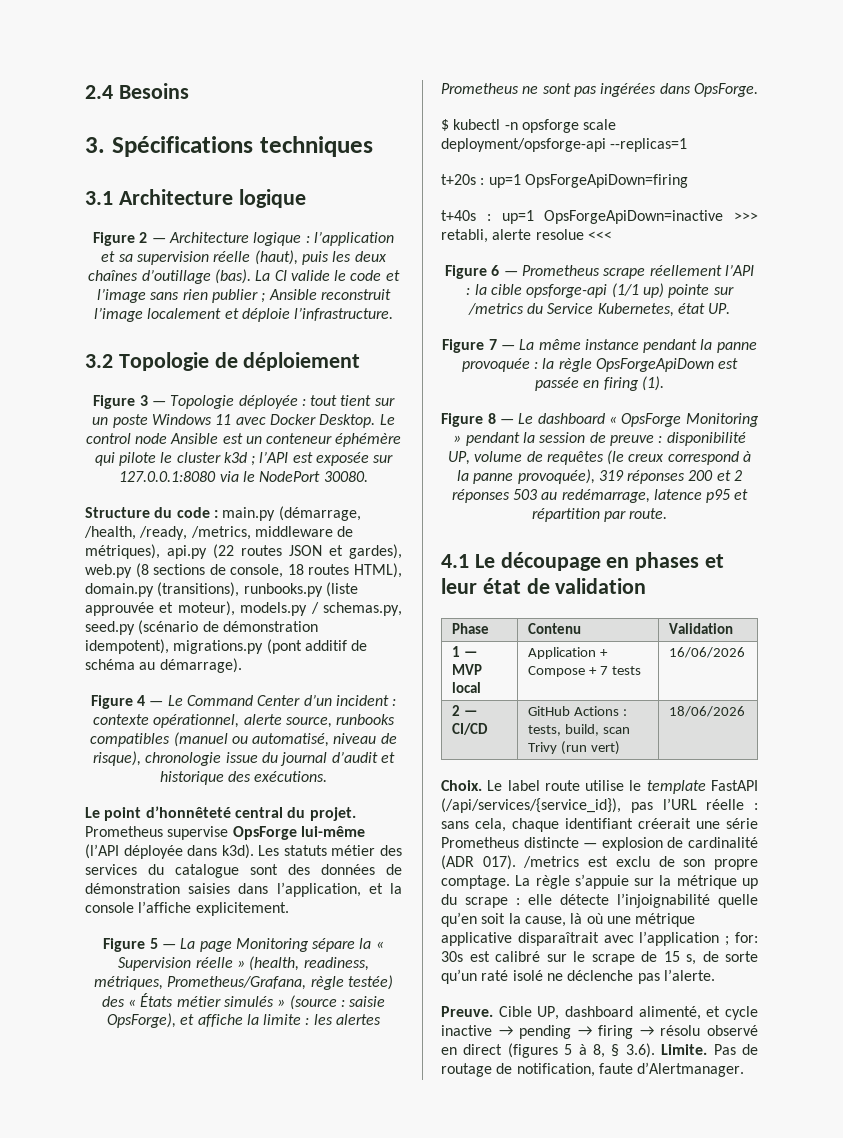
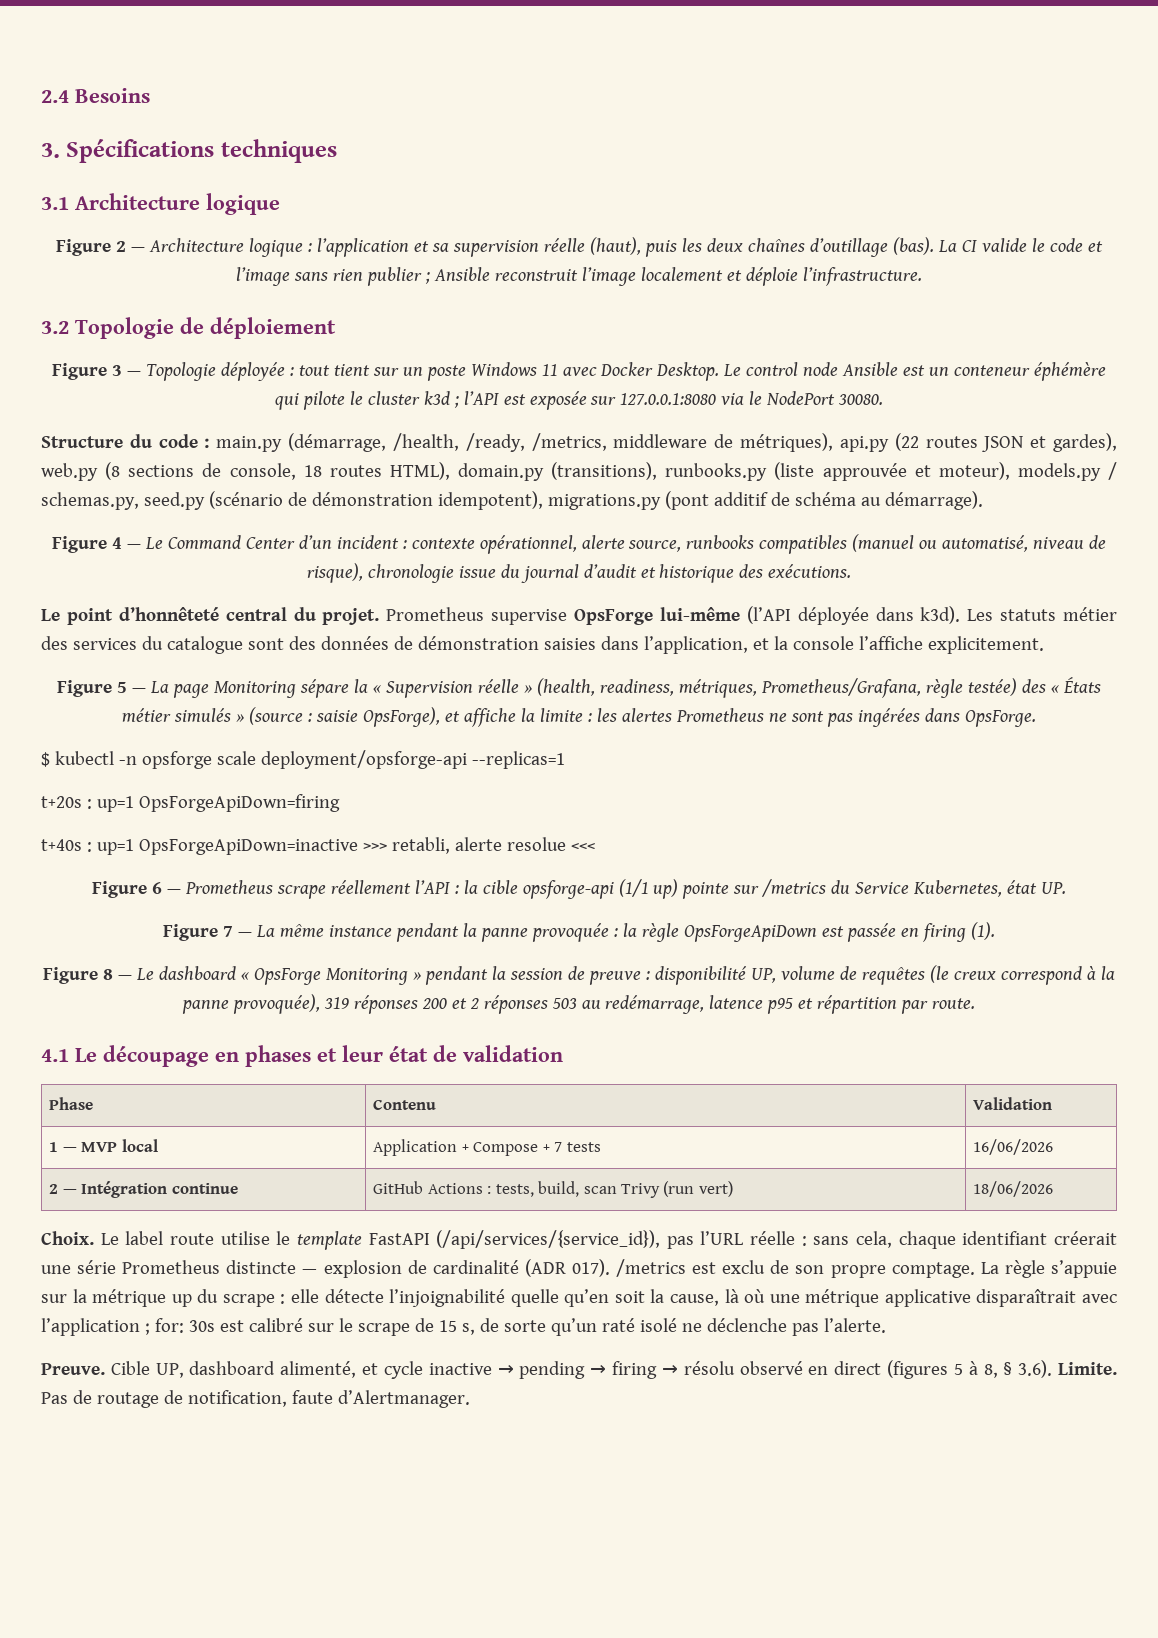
[451,723,488,735] CI/CD -> [81,1181,238,1198] Intégration continue

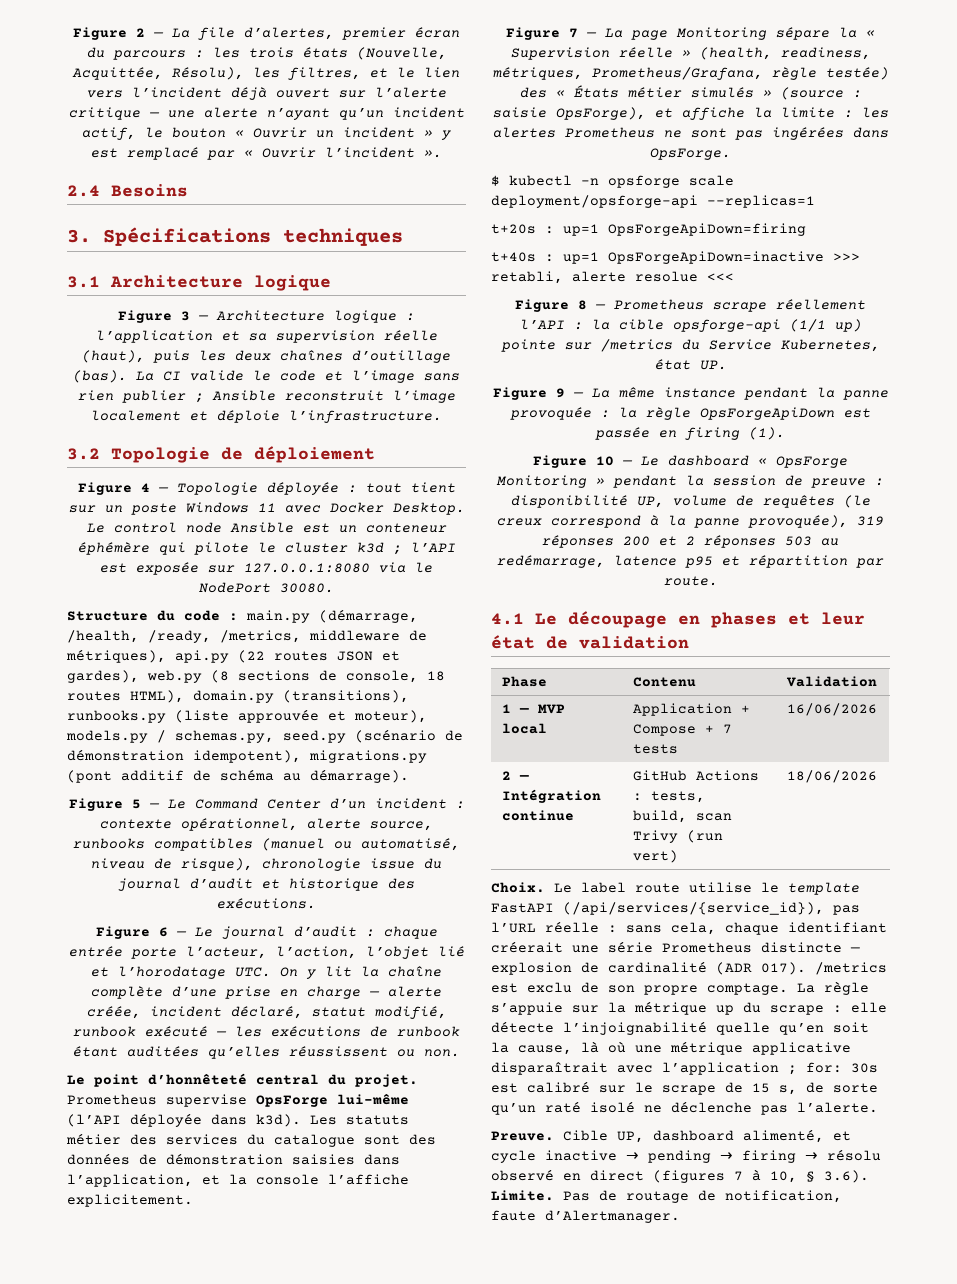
(41, 96) none -> [73,27,460,40] [86,47,447,60] [72,67,460,80] [86,87,447,100] [68,107,465,120] [82,127,451,140] [91,147,442,160] Figure 2 — La file d’alertes, premier écran du parcours : les trois états (Nouvelle, Acquittée, Résolu), les filtres, et le lien vers l’incident déjà ouvert sur l’alerte critique — une alerte n’ayant qu’un incident actif, le bouton « Ouvrir un incident » y est remplacé par « Ouvrir l’incident ». //
[116,241,127,252] 2 -> [181,311,190,321] 3
[111,365,122,376] 3 -> [140,483,150,492] 4
[111,537,122,549] 4 -> [131,799,141,809] 5
(852, 571) none -> [95,926,438,939] [68,946,465,959] [91,966,442,979] [91,986,442,999] [86,1006,447,1019] [73,1026,460,1037] [73,1046,460,1059] // Figure 6 — Le journal d’audit : chaque entrée porte l’acteur, l’action, l’objet lié et l’horodatage UTC. On y lit la chaîne complète d’une prise en charge — alerte créée, incident déclaré, statut modifié, runbook exécuté — les exécutions de runbook étant auditées qu’elles réussissent ou non.
[117,682,128,693] 5 -> [569,28,578,38] 7
[151,882,162,894] 6 -> [578,300,587,310] 8
[223,926,234,937] 7 -> [555,388,565,398] 9
[103,969,114,980] 8 -> [596,456,614,466] 10
[953,1361,998,1378] 5 à 8, -> [734,1169,797,1183] 7 à 10,

